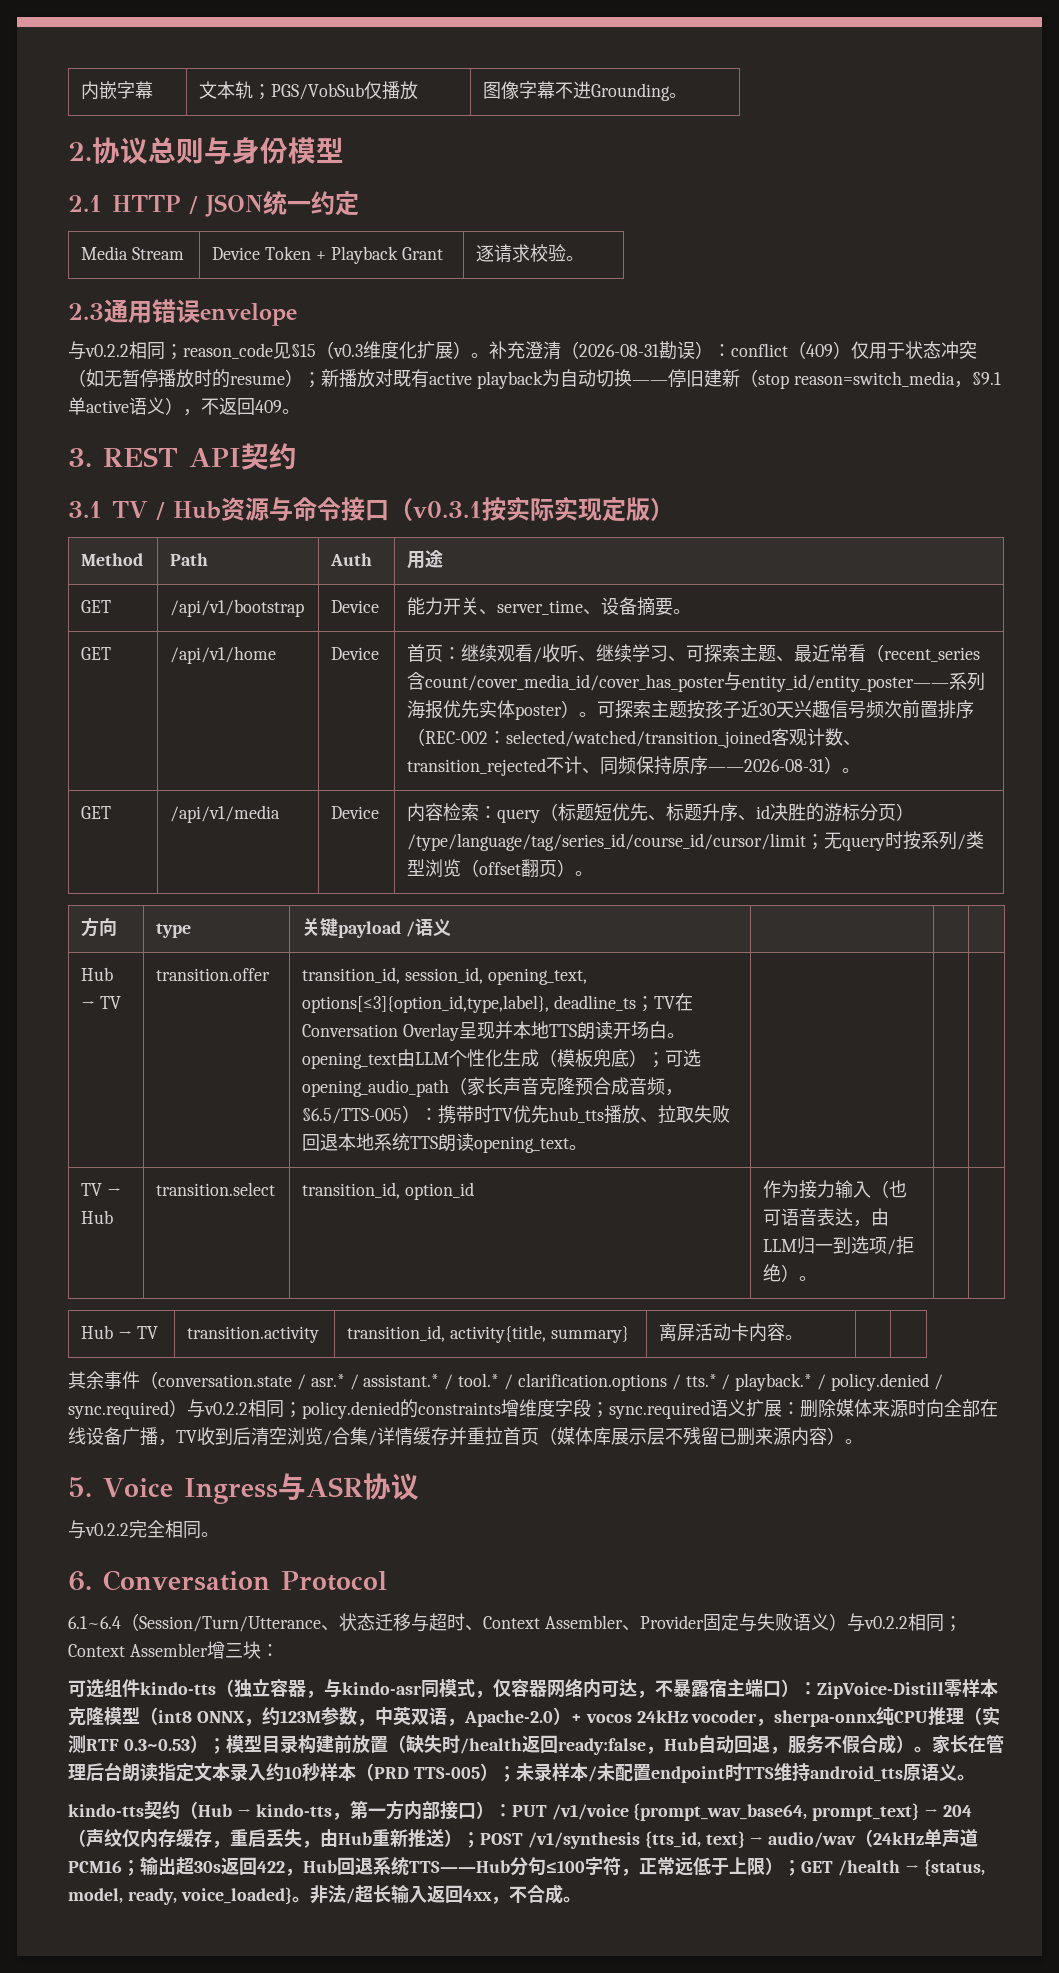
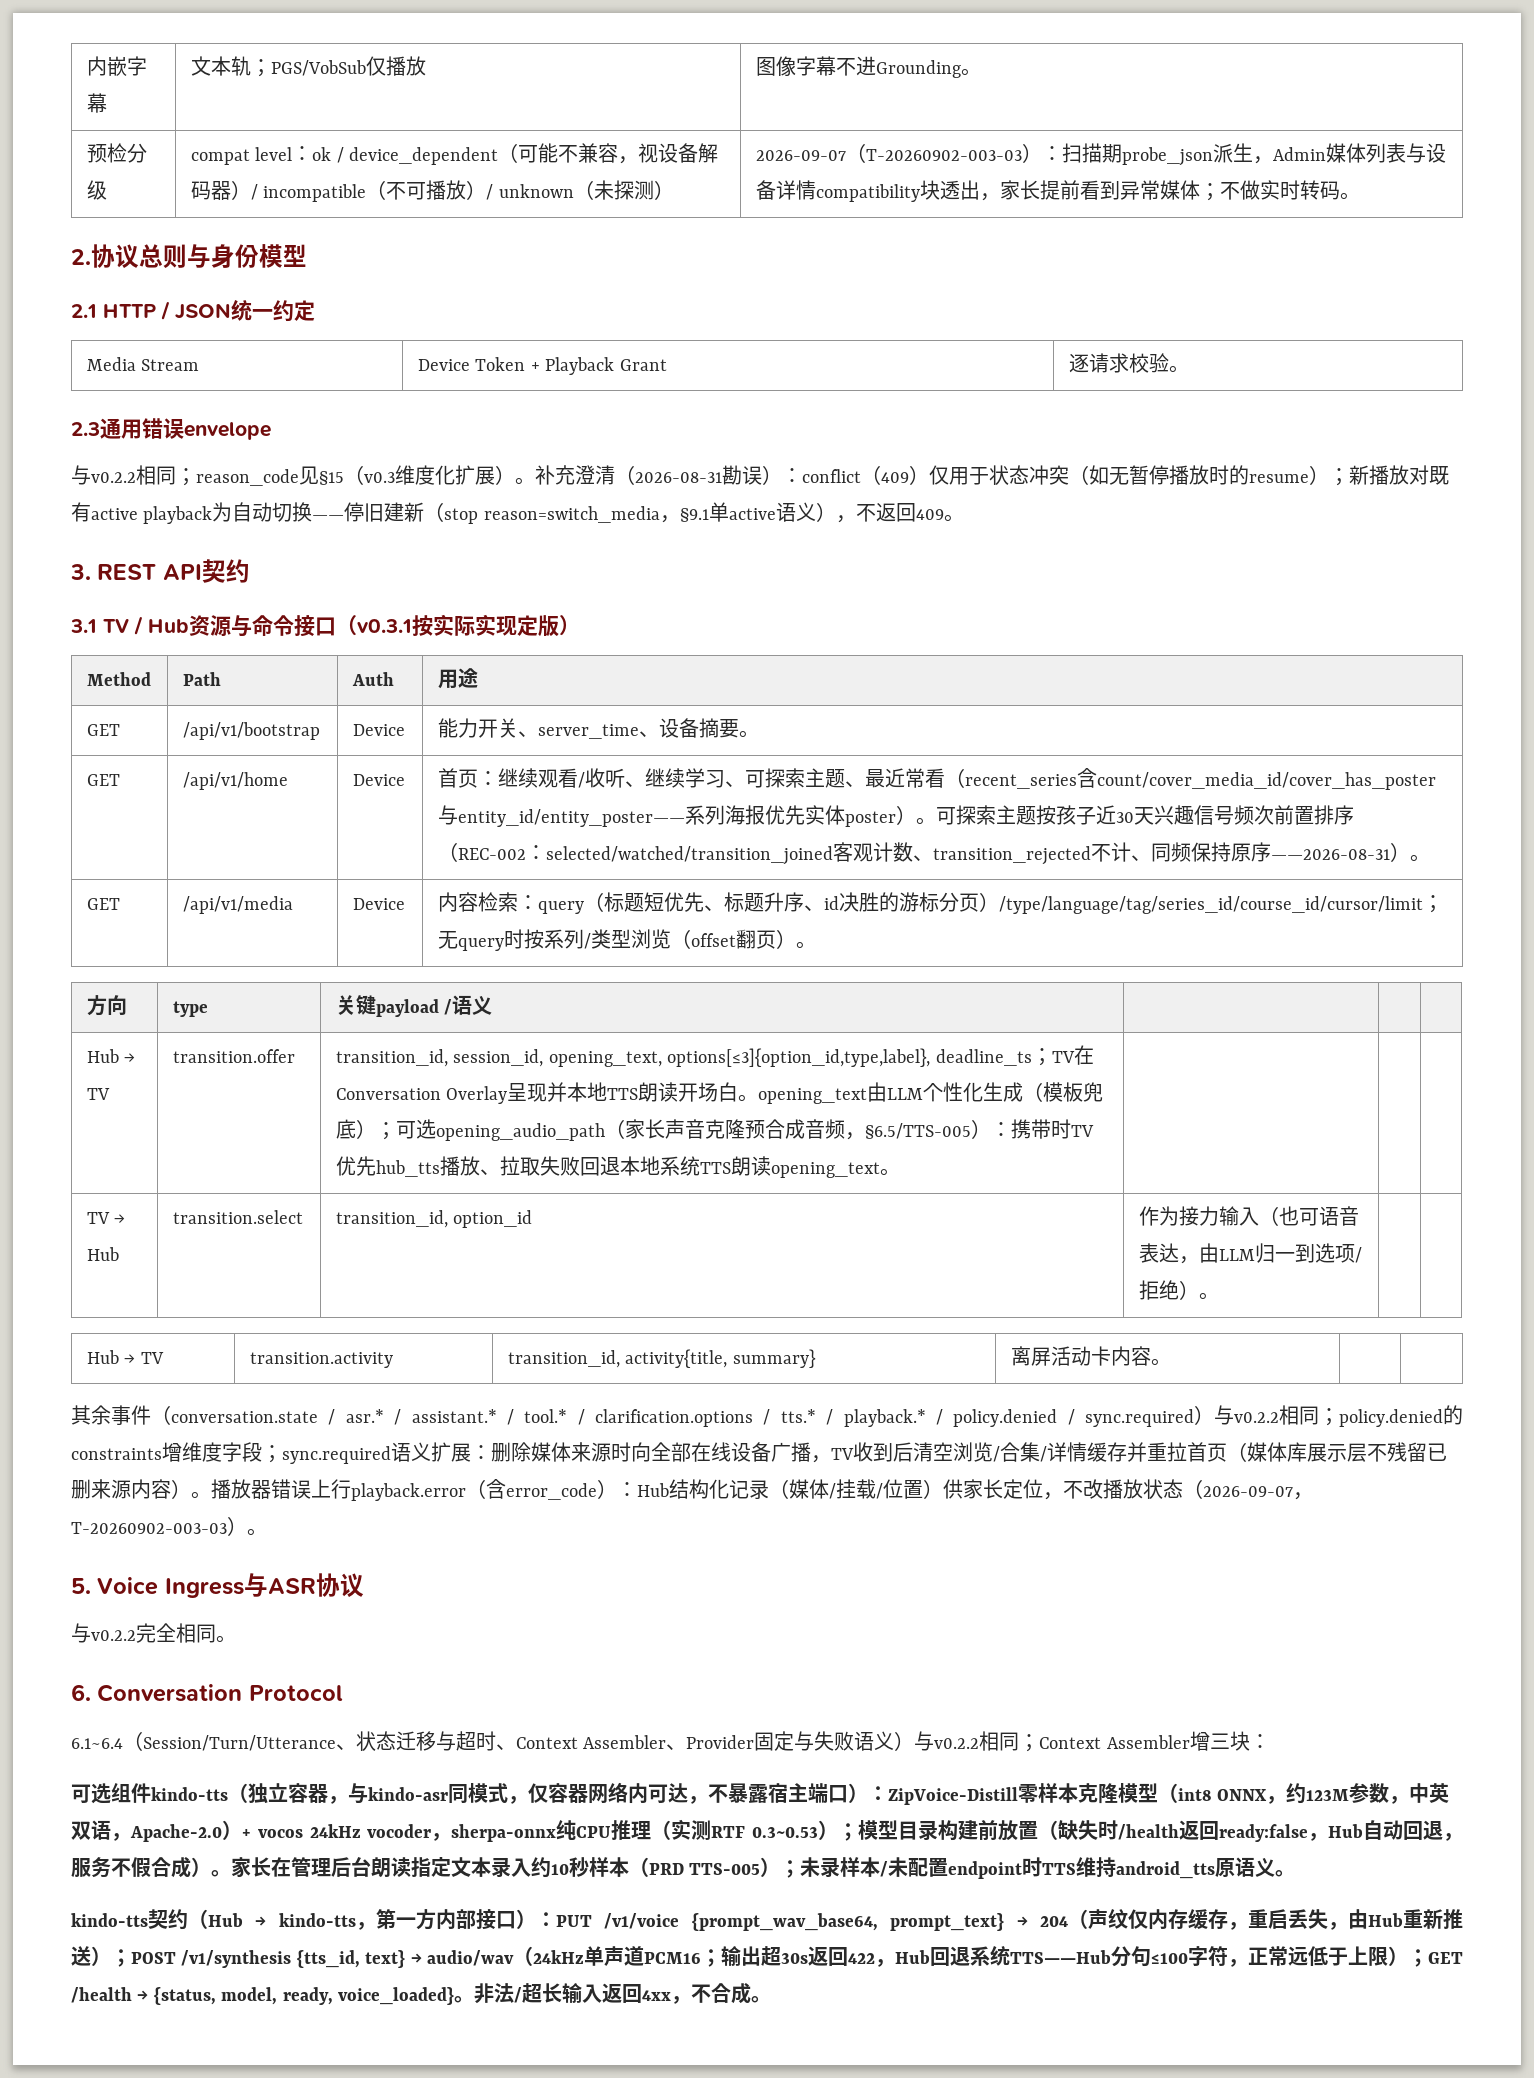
(688, 95) none -> [86,143,147,163] [86,180,107,200] [190,143,719,165] [190,180,674,202] [755,143,1446,166] [755,180,1360,202] // 预检分级 | compat level：ok / device_dependent（可能不兼容，视设备解码器）/ incompatible（不可播放）/ unknown（未探测） | 2026-09-07（T-20260902-003-03）：扫描期probe_json派生，Admin媒体列表与设备详情compatibility块透出，家长提前看到异常媒体；不做实时转码。
(863, 1441) none -> [211,1479,1313,1501] [71,1516,267,1536] 播放器错误上行playback.error（含error_code）：Hub结构化记录（媒体/挂载/位置）供家长定位，不改播放状态（2026-09-07，T-20260902-003-03）。

